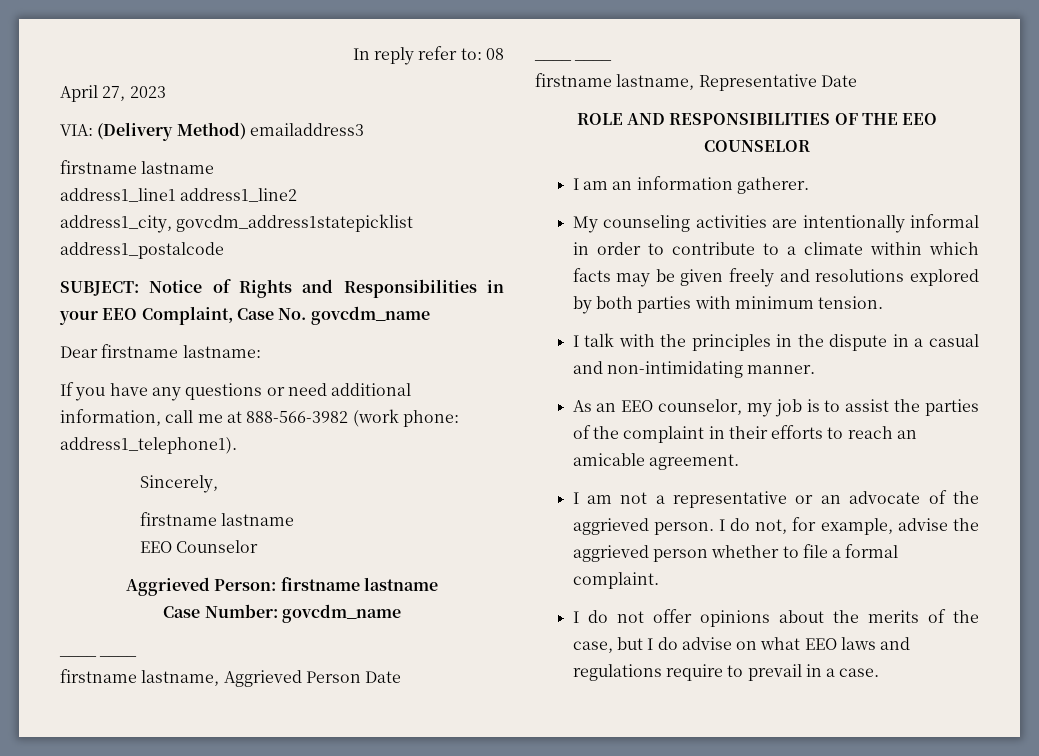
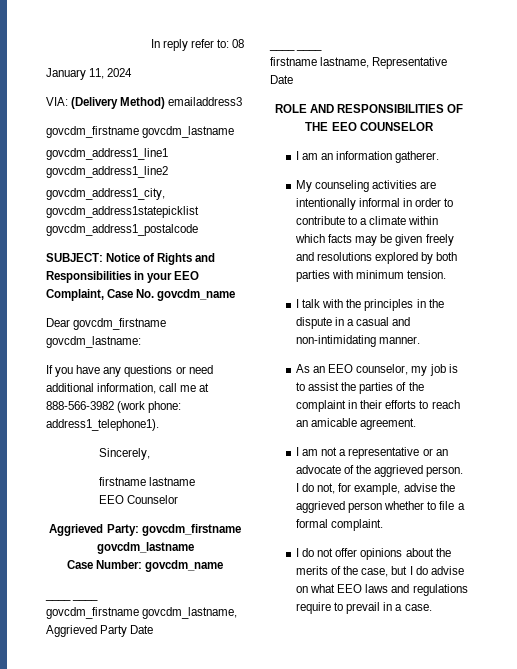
[60,85,166,102] April 27, 2023 -> [46,68,133,80] January 11, 2024
[60,160,215,174] [60,188,298,202] [60,214,414,233] [60,242,224,259] firstname lastname // address1_line1 address1_line2 // address1_city, govcdm_address1statepicklist address1_postalcode -> [46,126,235,138] [46,148,168,160] [46,166,168,178] [46,188,165,200] [46,206,199,218] [46,224,198,236] govcdm_firstname govcdm_lastname // govcdm_address1_line1 govcdm_address1_line2 // govcdm_address1_city, govcdm_address1statepicklist govcdm_address1_postalcode
[101,344,261,358] firstname lastname: -> [73,318,167,330] [46,336,141,348] govcdm_firstname govcdm_lastname:
[214,577,438,591] Person: firstname lastname -> [106,524,241,536] [96,542,194,554] Party: govcdm_firstname govcdm_lastname
[60,669,361,687] firstname lastname, Aggrieved Person -> [46,607,238,619] [46,625,128,637] govcdm_firstname govcdm_lastname, Aggrieved Party

